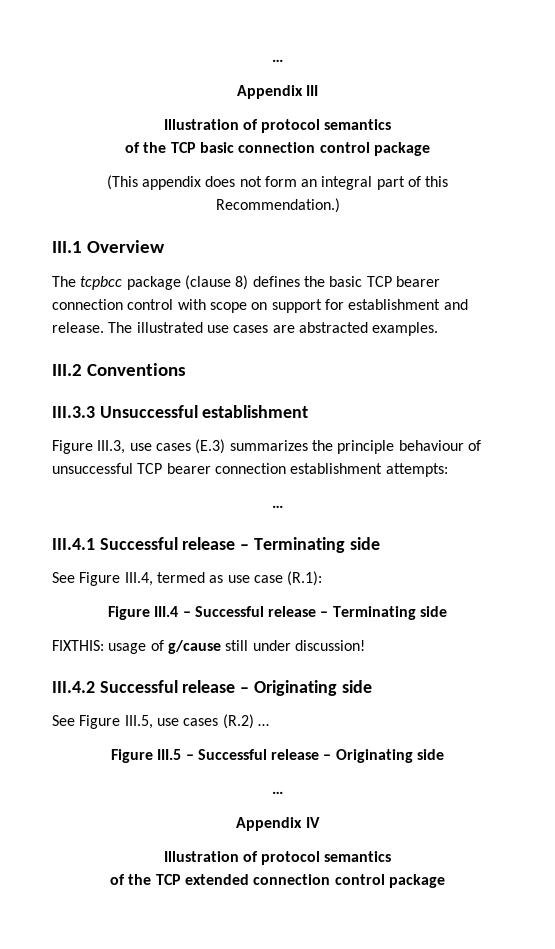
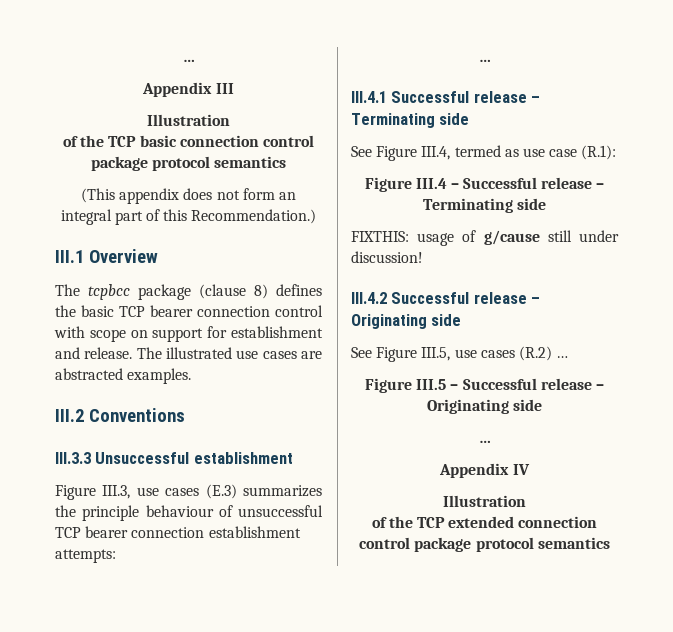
[242,119,392,133] of protocol semantics -> (230, 120) none
(430, 149) none -> [152,156,287,171] protocol semantics
[242,851,392,865] of protocol semantics -> (526, 501) none
(445, 881) none -> [475,537,610,552] protocol semantics

